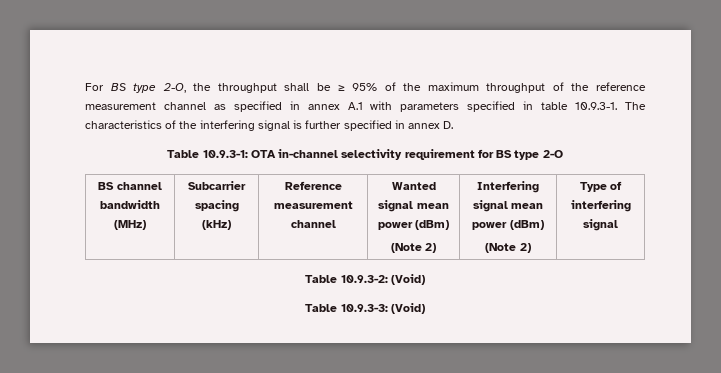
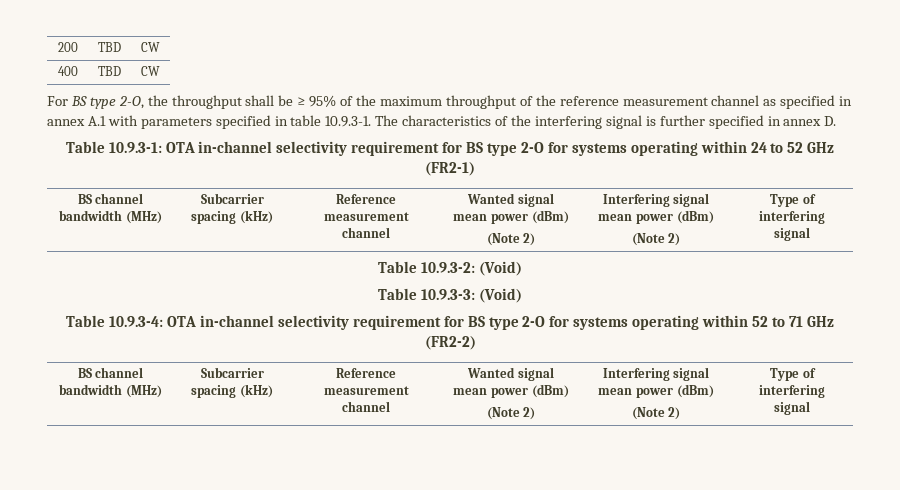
(85, 87) none -> [57,42,78,52] [97,42,121,52] [140,42,160,52] [57,66,78,76] [97,66,121,76] [140,66,160,76] 200 | TBD | CW // 400 | TBD | CW //
(563, 154) none -> [547,141,835,156] [425,162,475,176] for systems operating within 24 to 52 GHz (FR2-1)
(425, 308) none -> [66,315,834,330] [424,336,476,350] [77,367,144,378] [59,384,162,398] [200,367,264,378] [191,384,273,398] [336,368,396,378] [323,386,409,395] [342,401,390,412] [467,367,554,381] [453,384,569,398] [486,407,536,420] [602,367,710,381] [598,384,714,398] [631,407,681,420] [770,368,816,381] [759,385,825,398] [774,401,810,415] // Table 10.9.3-4: OTA in-channel selectivity requirement for BS type 2-O for systems operating within 52 to 71 GHz (FR2-2) // BS channel bandwidth (MHz) | Subcarrier spacing (kHz) | Reference measurement channel | Wanted signal mean power (dBm) // (Note 2) | Interfering signal mean power (dBm) // (Note 2) | Type of interfering signal

